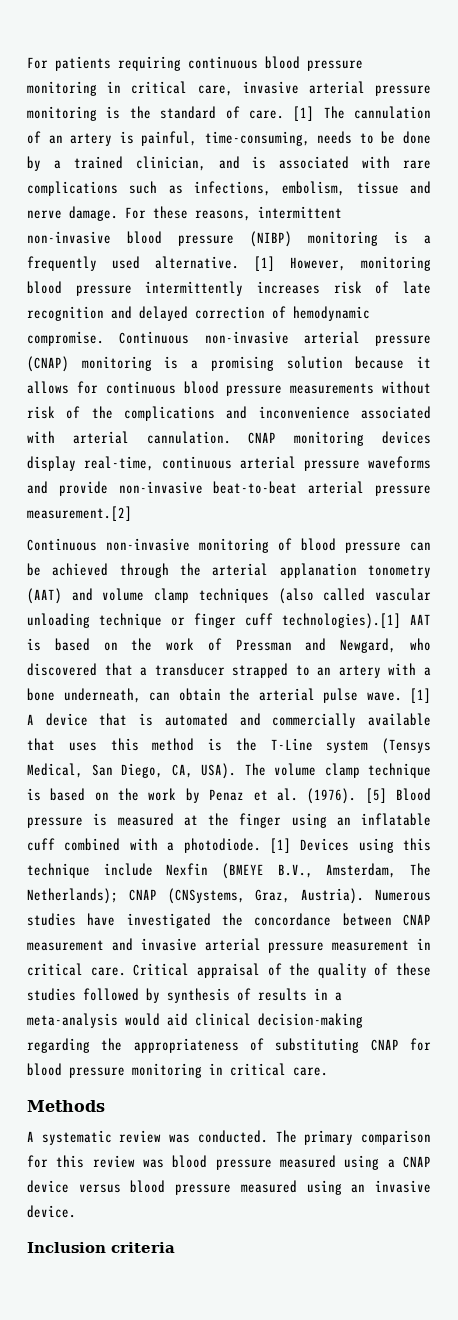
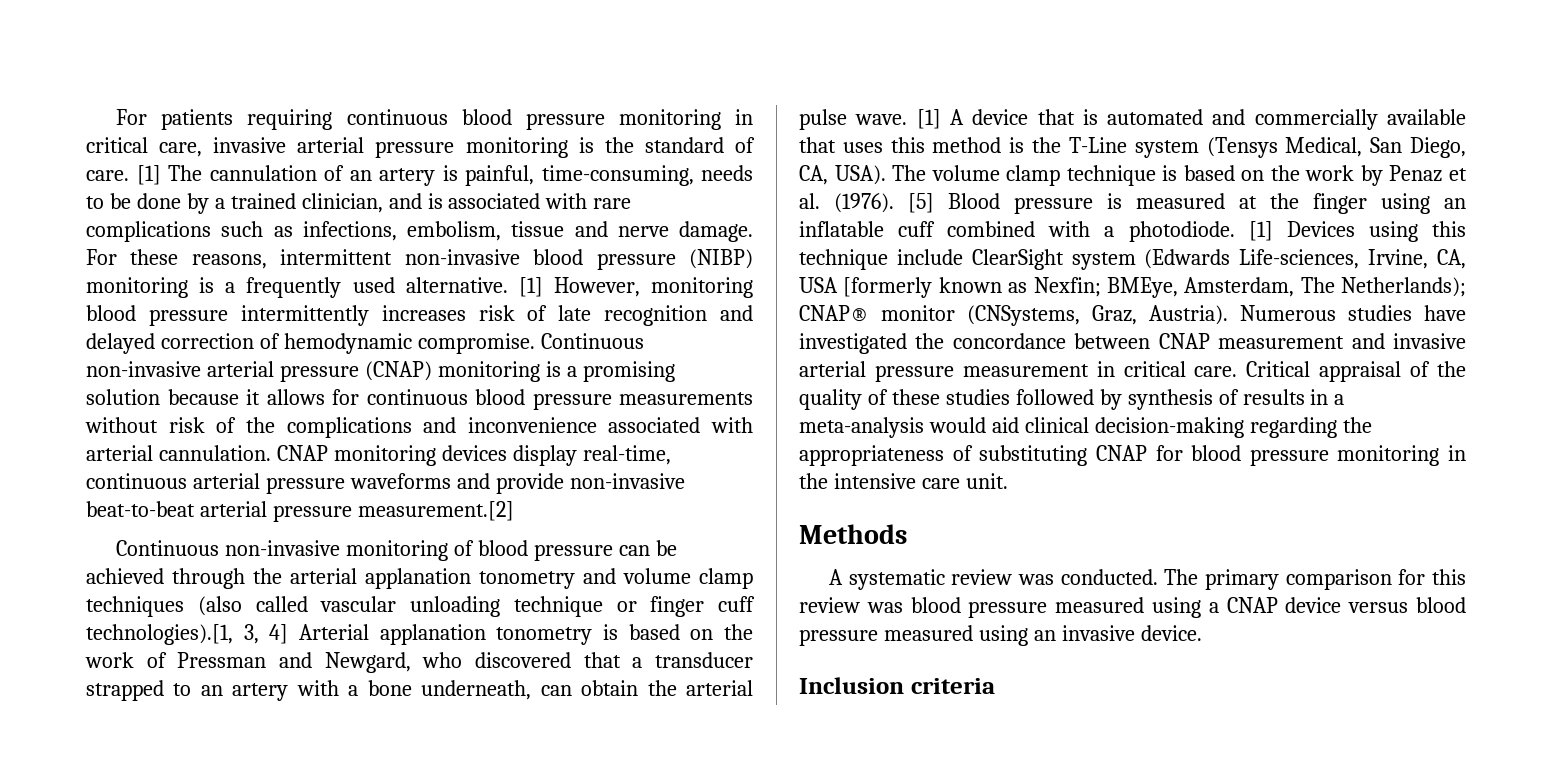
[27,588,62,604] (AAT) -> (575, 580) none
[282,613,431,629] technologies).[1] AAT -> [86,624,593,645] technologies).[1, 3, 4] Arterial applanation tonometry
[166,863,313,879] Nexfin (BMEYE B.V., -> [971,249,1467,270] [799,277,1178,298] ClearSight system (Edwards Life-sciences, Irvine, CA, USA [formerly known as Nexfin; BMEye,
[128,889,157,901] CNAP -> [799,305,955,322] CNAP® monitor
[230,1063,328,1076] critical care. -> [799,473,1008,489] the intensive care unit.

